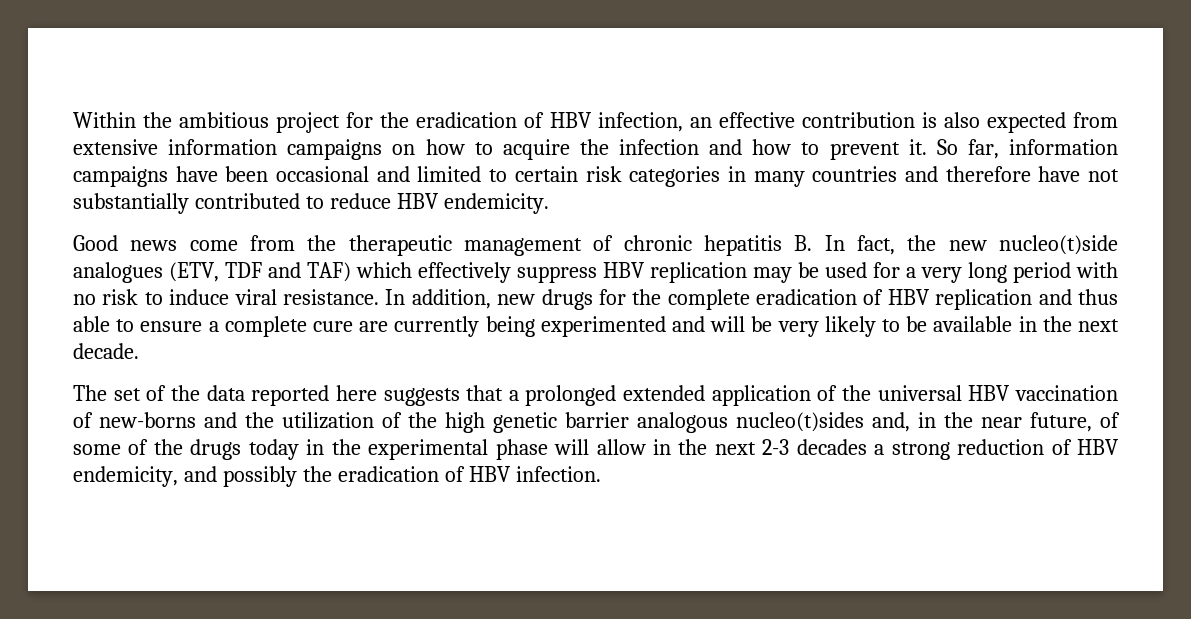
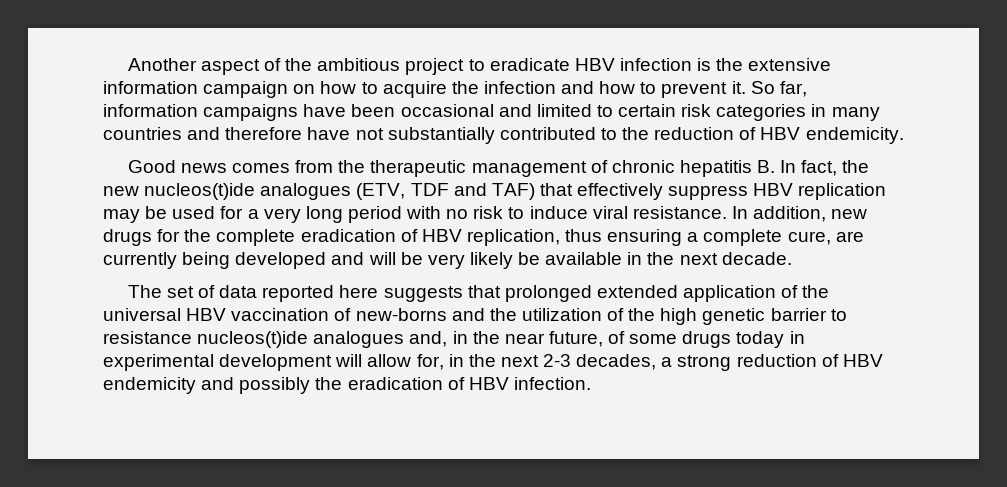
[73,112,1118,133] Within the ambitious project for the eradication of HBV infection, an effective contribution is also expected from -> [127,58,744,75] Another aspect of the ambitious project to eradicate HBV infection is the
[287,139,383,160] campaigns -> [203,81,289,98] campaign
[329,193,391,209] reduce -> [622,127,757,140] the reduction of
[189,240,238,251] come -> [231,163,290,173] comes
[999,235,1119,255] nucleo(t)side -> [144,183,256,200] nucleos(t)ide
[356,262,412,278] which -> [539,183,573,196] that
[935,289,1118,310] [73,316,203,332] replication and thus able to ensure -> [466,229,683,246] replication, thus ensuring
[313,321,353,332] cure -> [787,231,831,245] cure,
[540,316,666,337] experimented -> [235,252,327,269] developed
[882,319,901,332] to -> (513, 260) none
[170,385,200,401] the -> (215, 291) none
[508,390,519,401] a -> (501, 291) none
[637,412,864,433] analogous nucleo(t)sides -> [830,309,847,321] [103,331,405,348] to resistance nucleos(t)ide analogues
[128,439,183,455] of the -> (678, 339) none
[331,439,548,460] the experimental phase -> [103,354,333,371] experimental development
(646, 447) none -> [416,354,444,370] for,
[796,439,867,455] decades -> [576,354,657,370] decades,
[73,466,178,487] endemicity, -> [103,377,196,394] endemicity

